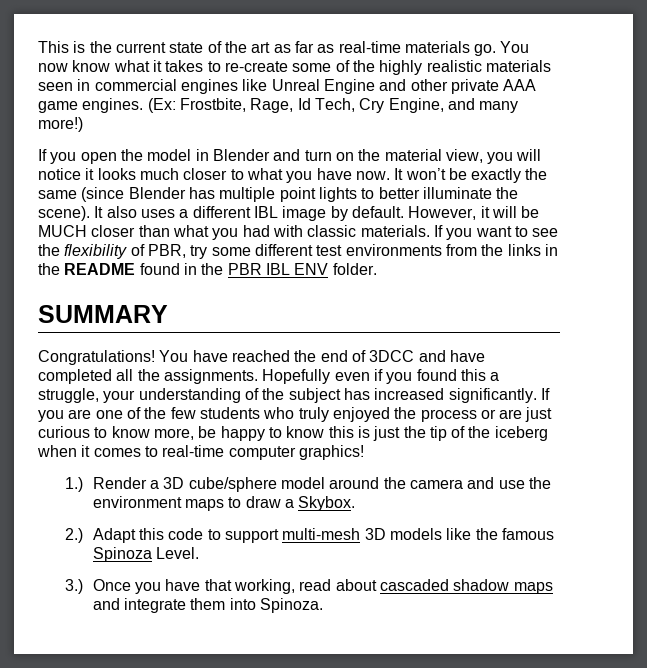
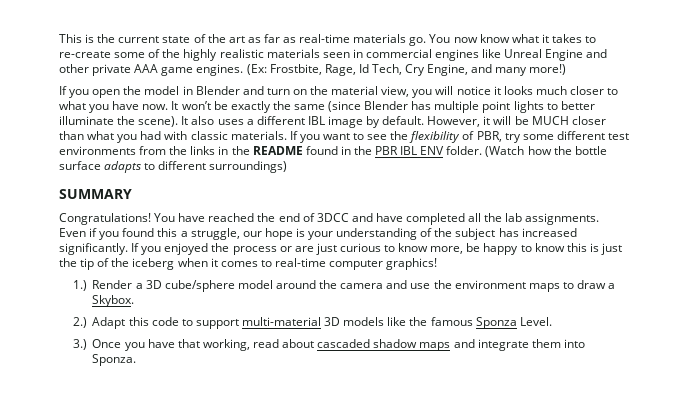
(377, 269) none -> [485,146,607,157] [59,161,288,173] (Watch how the bottle surface adapts to different surroundings)
[163,369,370,384] assignments. Hopefully even -> [505,213,600,225] [59,228,86,237] lab assignments. Even
(99, 395) none -> [242,228,305,240] our hope is
[68,407,329,422] are one of the few students who truly -> (162, 250) none
[282,528,361,540] multi-mesh -> [241,317,321,326] multi-material
[92,547,152,562] Spinoza -> [475,317,517,329] Sponza
[259,598,323,613] Spinoza. -> [92,354,137,366] Sponza.

